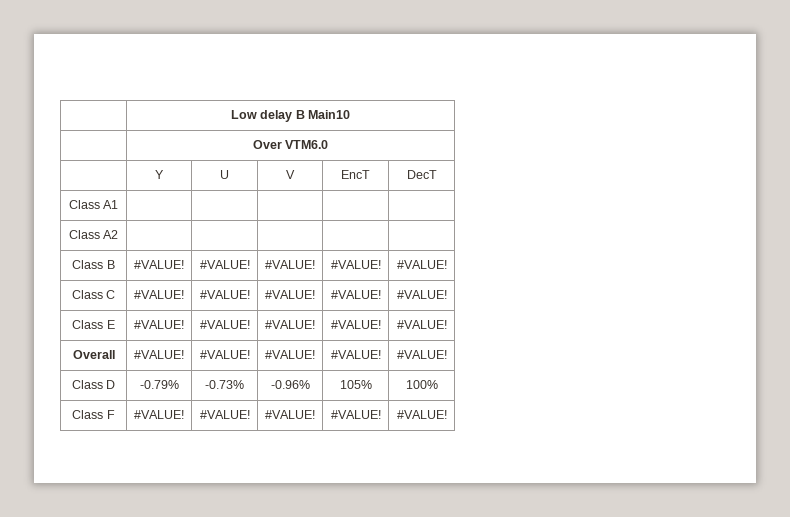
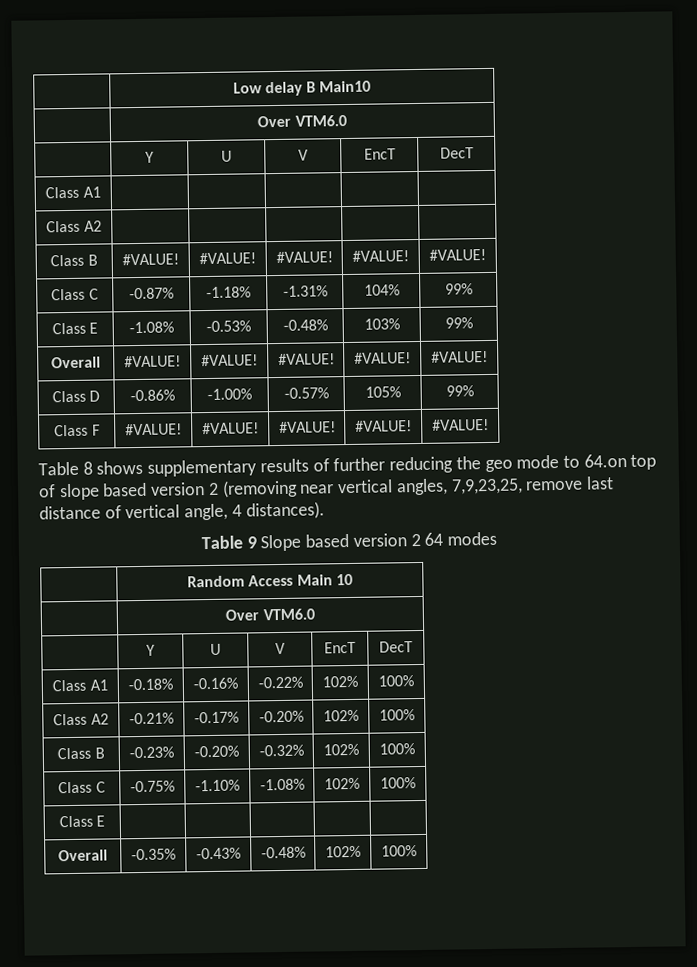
[134,290,184,299] [199,290,250,299] [265,290,315,299] [330,290,381,299] [396,290,447,299] [72,320,115,329] [134,320,184,329] [199,320,250,329] [265,320,315,329] [330,320,381,329] [396,320,447,329] #VALUE! | #VALUE! | #VALUE! | #VALUE! | #VALUE! // Class E | #VALUE! | #VALUE! | #VALUE! | #VALUE! | #VALUE! -> [129,287,174,300] [206,286,251,299] [282,285,328,297] [363,284,400,296] [444,283,473,295] [51,322,99,335] [129,321,174,334] [206,320,251,333] [282,319,328,331] [363,318,400,330] [444,317,473,329] -0.87% | -1.18% | -1.31% | 104% | 99% // Class E | -1.08% | -0.53% | -0.48% | 103% | 99%
[139,380,179,389] [205,380,244,389] [270,380,310,389] -0.79% | -0.73% | -0.96% -> [130,389,175,402] [207,388,252,401] [283,387,329,399] -0.86% | -1.00% | -0.57%
[405,380,438,389] 100% -> [445,385,474,397] 99%
(447, 414) none -> [38,454,657,477] [38,476,614,501] [39,501,325,521] [200,531,498,552] [187,573,353,588] [225,608,315,621] [146,644,155,656] [210,643,221,655] [275,642,286,655] [324,641,356,654] [379,641,413,653] [52,679,108,692] [128,678,173,691] [193,677,238,690] [257,676,303,689] [322,675,358,688] [378,675,414,687] [53,713,109,726] [129,712,174,725] [194,711,239,724] [258,710,304,723] [323,709,359,722] [379,709,415,721] [57,747,105,760] [129,746,174,759] [194,745,239,758] [258,744,304,757] [323,743,359,756] [379,743,415,755] [58,781,106,794] [130,780,175,793] [195,779,240,792] [259,778,305,791] [324,777,360,790] [380,777,416,789] [58,815,106,828] [58,849,108,862] [131,848,176,861] [196,847,241,860] [260,846,306,859] [325,845,361,858] [381,845,417,857] // Table 8 shows supplementary results of further reducing the geo mode to 64.on top of slope based version 2 (removing near vertical angles, 7,9,23,25, remove last distance of vertical angle, 4 distances). // Table 9 Slope based version 2 64 modes // | Random Access Main 10 // | Over VTM6.0 // | Y | U | V | EncT | DecT // Class A1 | -0.18% | -0.16% | -0.22% | 102% | 100% // Class A2 | -0.21% | -0.17% | -0.20% | 102% | 100% // Class B | -0.23% | -0.20% | -0.32% | 102% | 100% // Class C | -0.75% | -1.10% | -1.08% | 102% | 100% // Class E | | | | | // Overall | -0.35% | -0.43% | -0.48% | 102% | 100%

